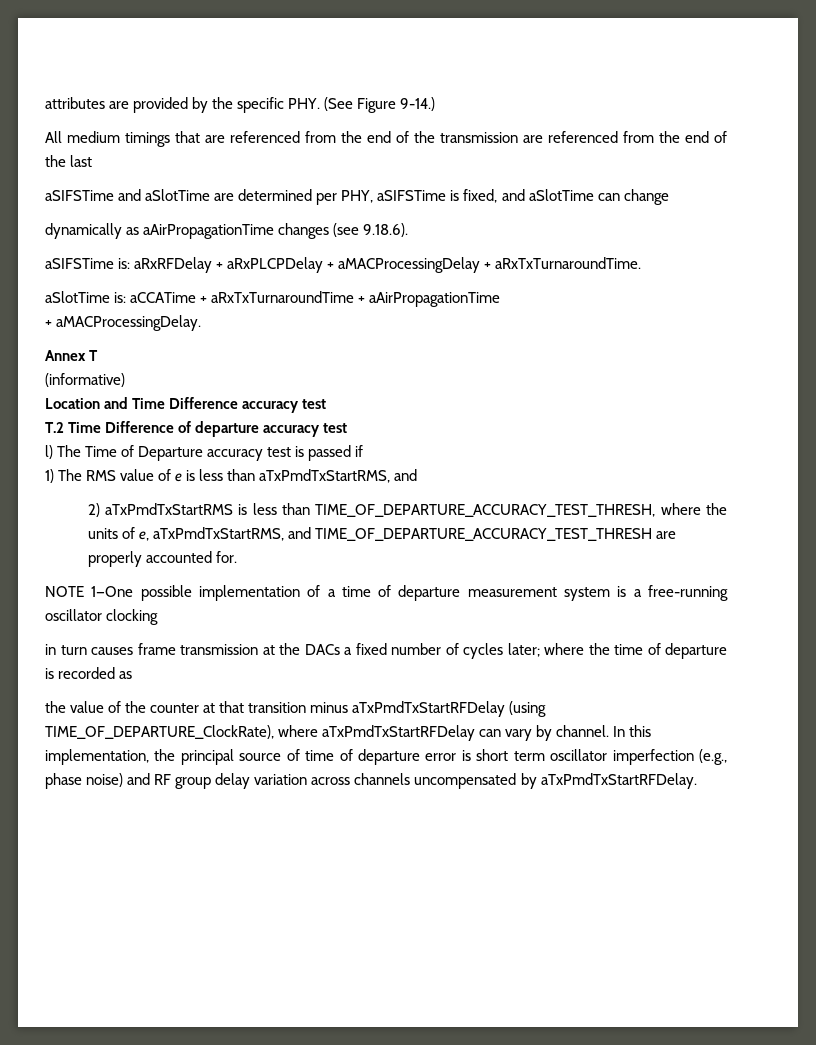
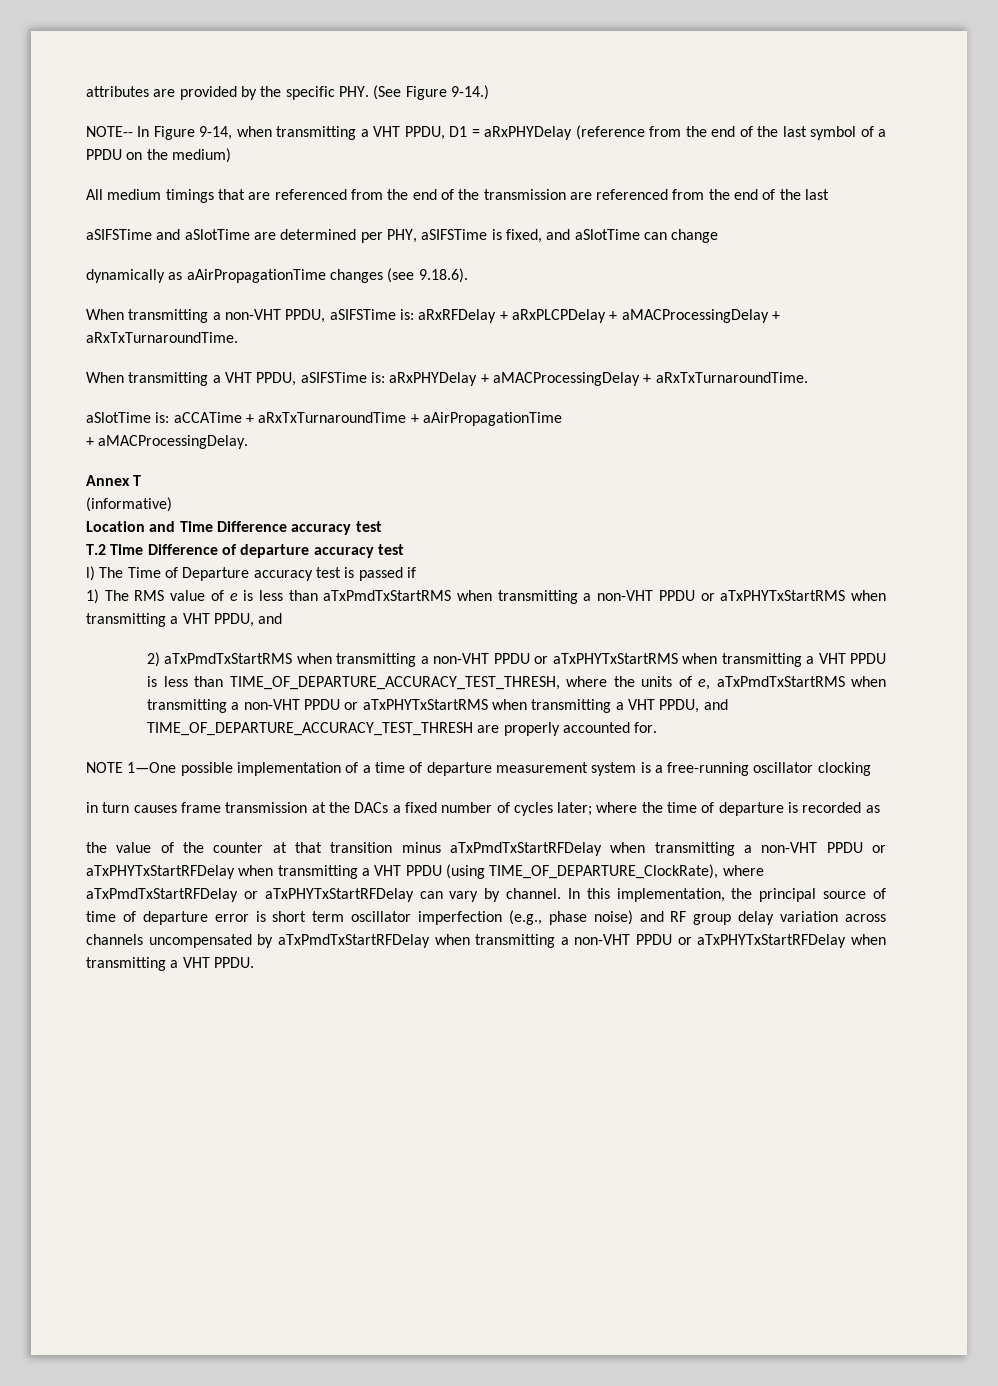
(436, 104) none -> [86,125,887,140] [86,148,231,163] // NOTE-- In Figure 9-14, when transmitting a VHT PPDU, D1 = aRxPHYDelay (reference from the end of the last symbol of a PPDU on the medium)
(409, 230) none -> [86,309,326,323] When transmitting a non-VHT PPDU,
(642, 263) none -> [86,372,808,386] // When transmitting a VHT PPDU, aSIFSTime is: aRxPHYDelay + aMACProcessingDelay + aRxTxTurnaroundTime.
[259,469,418,483] [87,503,233,517] aTxPmdTxStartRMS, and // 2) aTxPmdTxStartRMS -> [323,590,887,604] [86,613,283,627] [147,652,887,667] aTxPmdTxStartRMS when transmitting a non-VHT PPDU or aTxPHYTxStartRMS when transmitting a VHT PPDU, and // 2) aTxPmdTxStartRMS when transmitting a non-VHT PPDU or aTxPHYTxStartRMS when transmitting a VHT PPDU
[152,527,284,541] aTxPmdTxStartRMS, -> [716,676,886,687] [147,699,700,713] aTxPmdTxStartRMS when transmitting a non-VHT PPDU or aTxPHYTxStartRMS when transmitting a VHT PPDU,
(506, 709) none -> [610,842,887,856] [86,865,442,879] when transmitting a non-VHT PPDU or aTxPHYTxStartRFDelay when transmitting a VHT PPDU
(476, 733) none -> [243,888,414,902] or aTxPHYTxStartRFDelay
[540,773,697,789] aTxPmdTxStartRFDelay. -> [277,934,886,948] [86,957,254,971] aTxPmdTxStartRFDelay when transmitting a non-VHT PPDU or aTxPHYTxStartRFDelay when transmitting a VHT PPDU.

